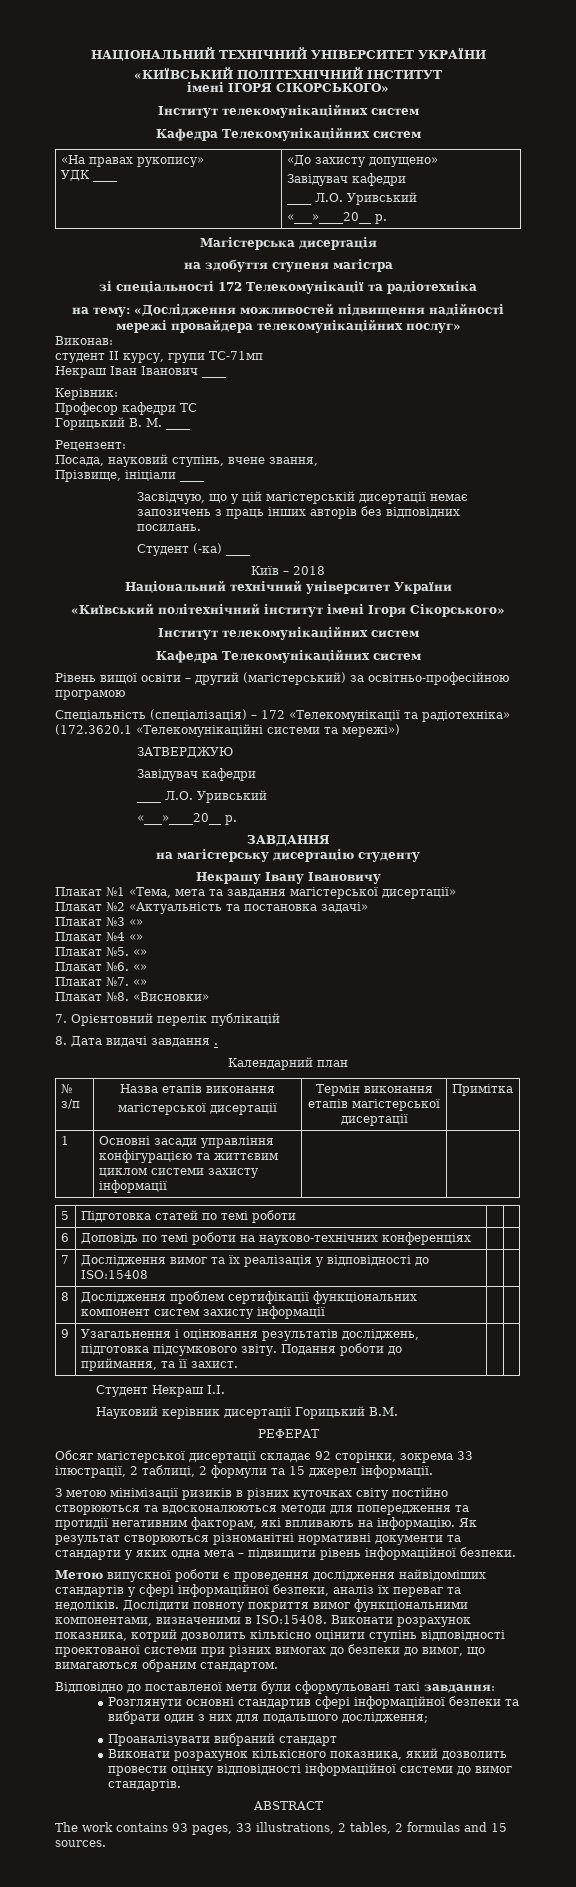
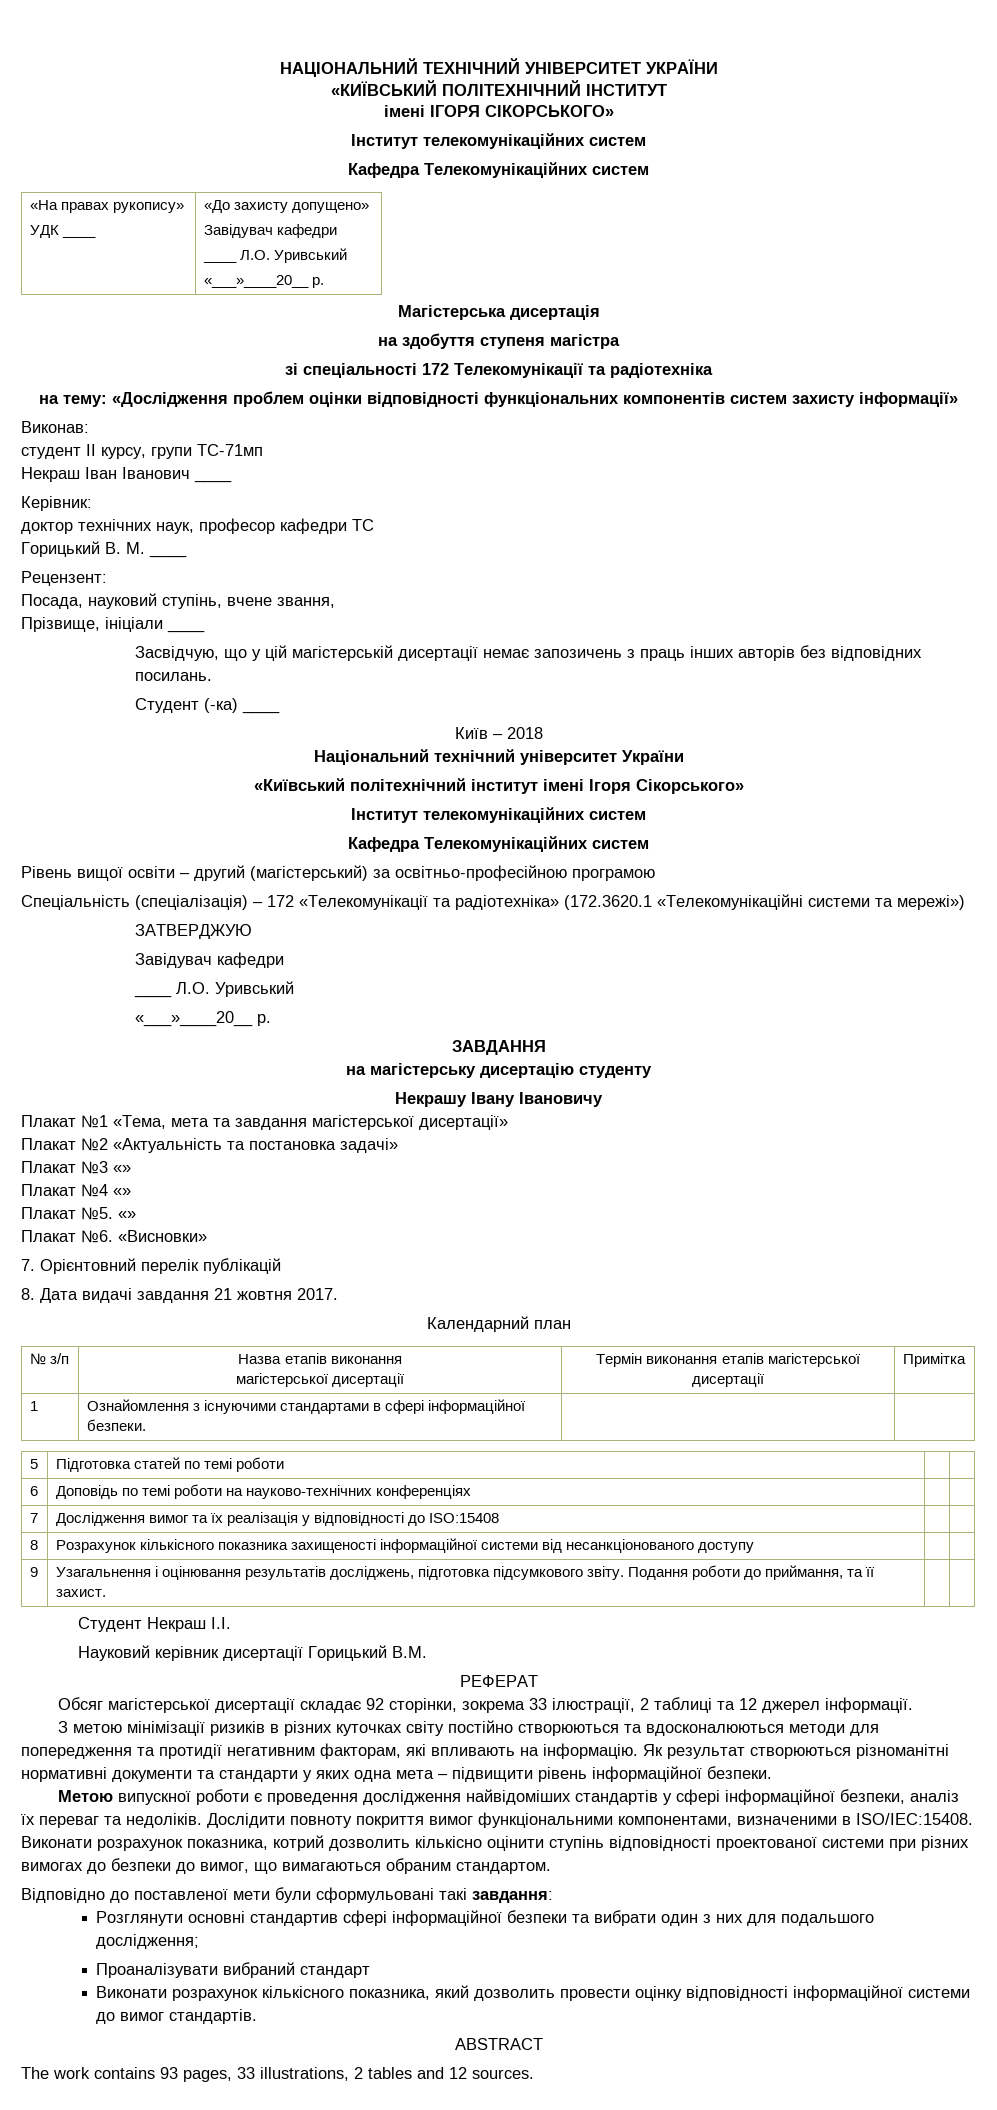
[240,303,504,316] [115,319,461,333] можливостей підвищення надійності мережі провайдера телекомунікаційних послуг» -> [233,391,958,407] проблем оцінки відповідності функціональних компонентів систем захисту інформації»
[55,402,118,415] Професор -> [21,518,275,534] доктор технічних наук, професор
[133,964,147,971] [55,977,147,987] [55,992,129,1002] «» // Плакат №7. «» // Плакат №8. -> (113, 1236) none
[214,1043,218,1045] . -> [214,1288,338,1300] 21 жовтня 2017.
[98,1136,274,1148] [98,1150,278,1163] [98,1168,258,1178] [98,1180,167,1193] Основні засади управління конфігурацією та життєвим циклом системи захисту інформації -> [86,1399,526,1414] [86,1419,146,1431] Ознайомлення з існуючими стандартами в сфері інформаційної безпеки.
[80,1291,417,1304] [80,1306,325,1319] Дослідження проблем сертифікації функціональних компонент систем захисту інформації -> [55,1538,754,1553] Розрахунок кількісного показника захищеності інформаційної системи від несанкціонованого доступу
[142,1465,305,1478] таблиці, 2 формули та 15 -> [653,1697,757,1713] таблиці та 12
[256,1615,327,1624] ISO:15408. -> [856,1813,973,1825] ISO/IEC:15408.
[350,1822,507,1834] tables, 2 formulas and 15 -> [368,2067,467,2079] tables and 12

